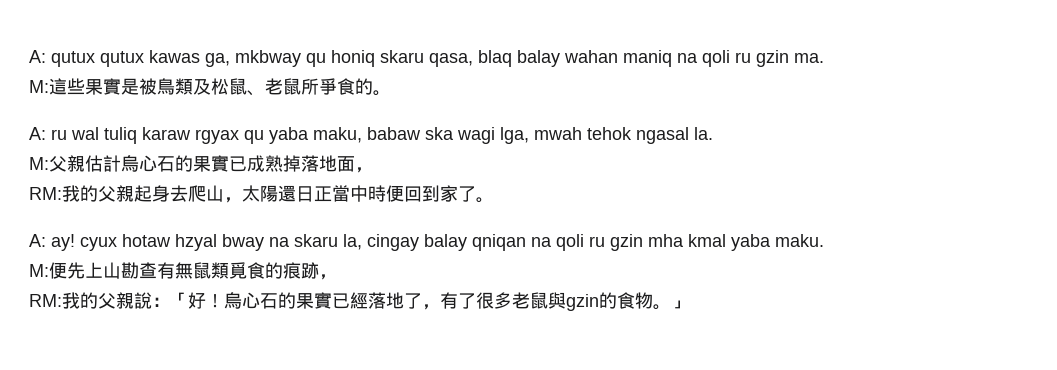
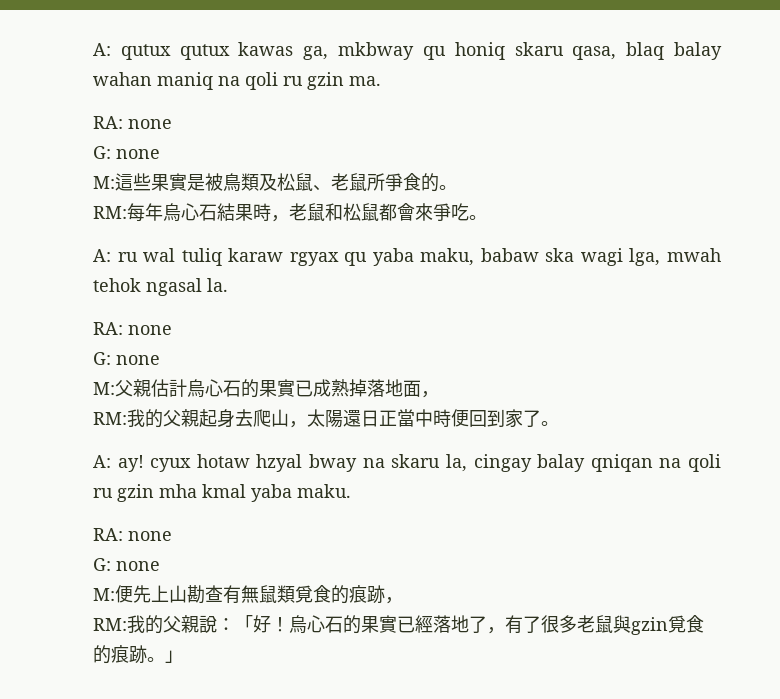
(824, 58) none -> [93,116,172,129] [93,146,160,159] // RA: none // G: none
(391, 93) none -> [93,203,487,222] // RM:每年烏心石結果時，老鼠和松鼠都會來爭吃。
(713, 133) none -> [93,322,172,335] [93,352,160,365] // RA: none // G: none
(824, 240) none -> [93,528,172,541] [93,558,160,571] // RA: none // G: none
[599,292,653,309] 的食物 -> [668,615,704,633] [93,645,147,664] 覓食的痕跡

